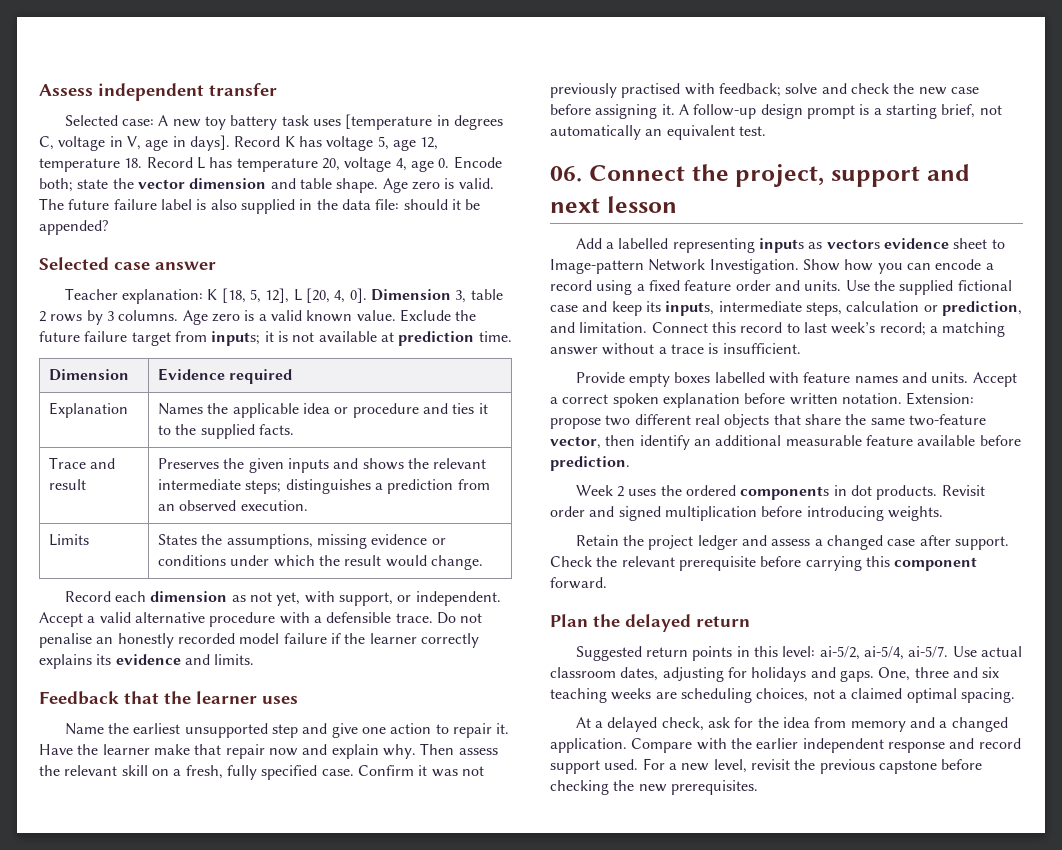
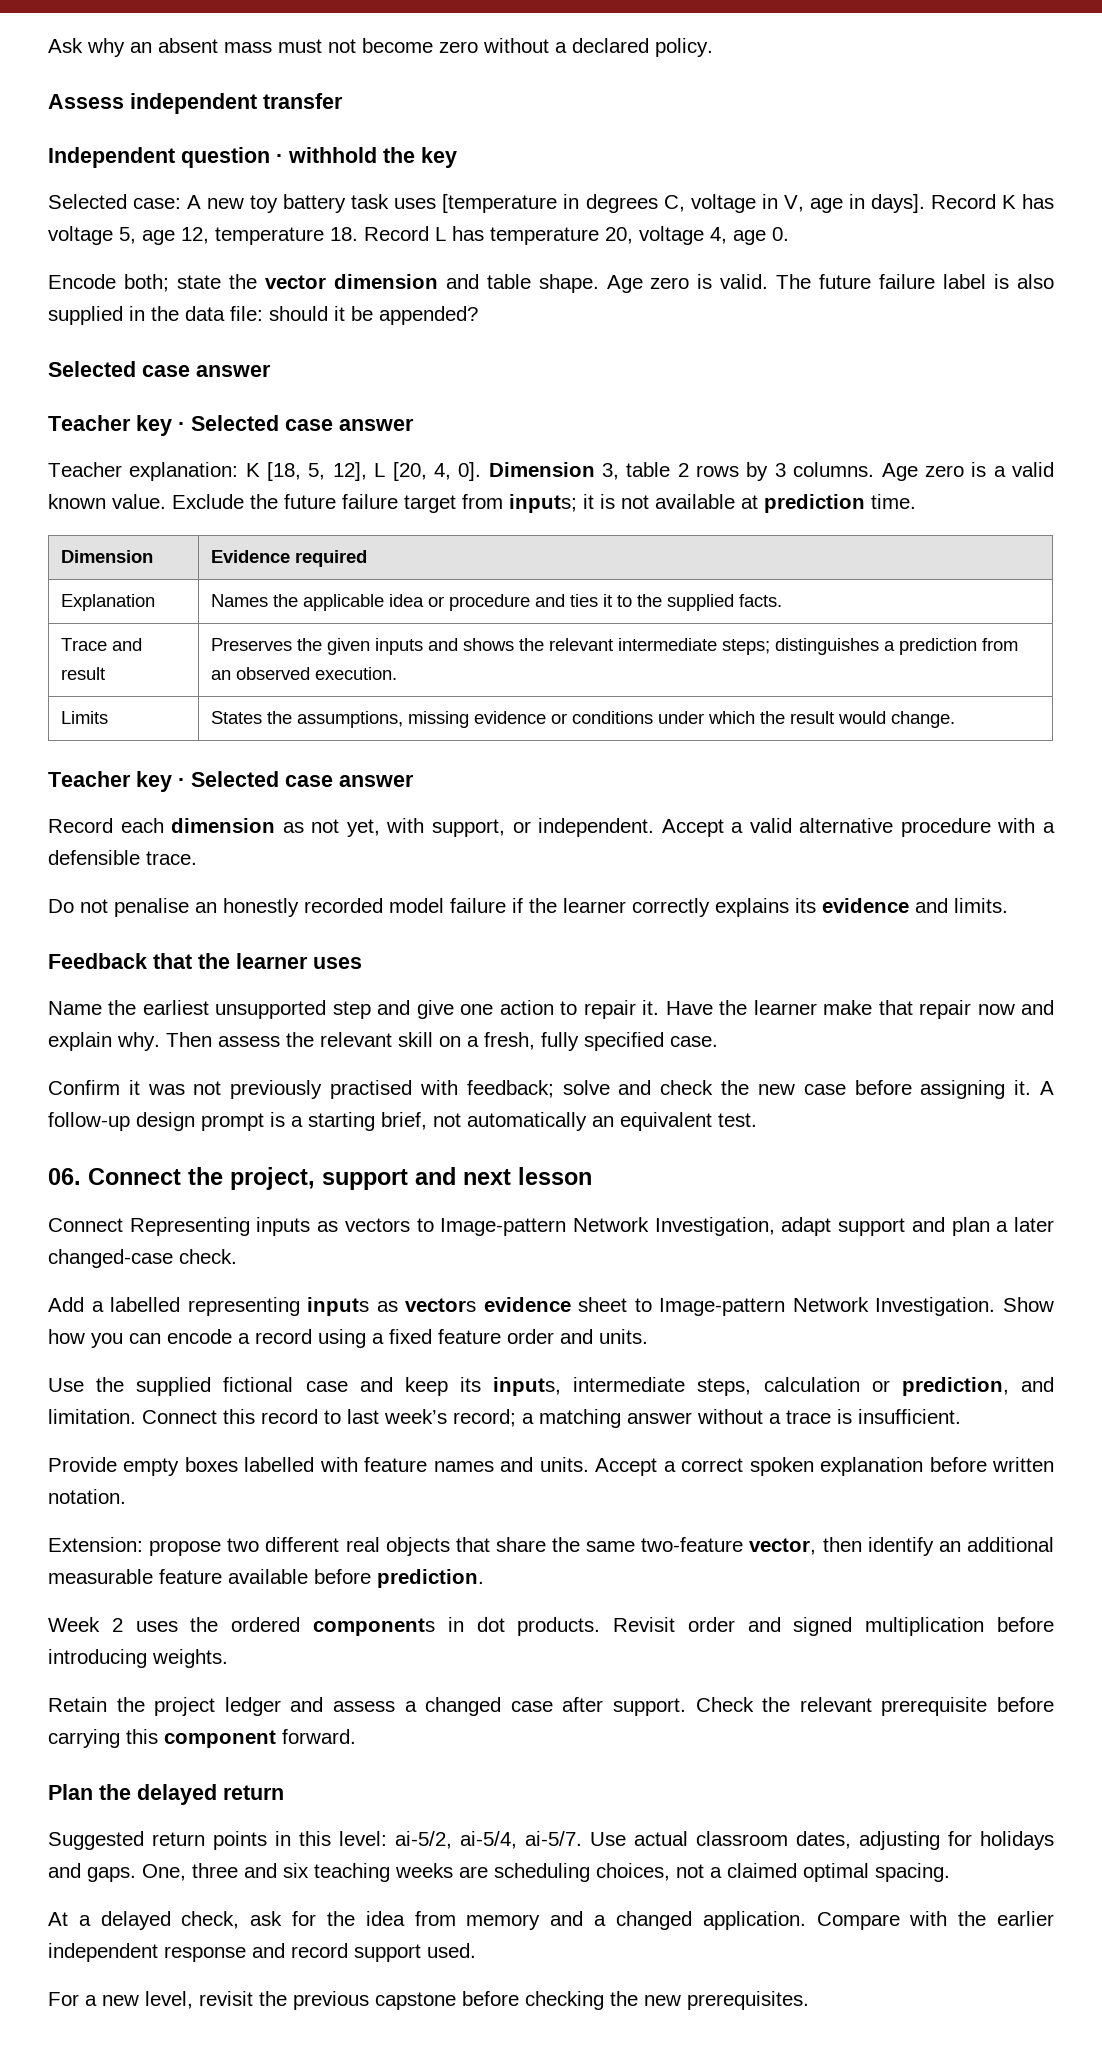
[39,83,277,101] Assess independent transfer -> [48,38,713,57] [48,93,343,114] [48,147,457,168] Ask why an absent mass must not become zero without a declared policy. // Assess independent transfer // Independent question · withhold the key
(450, 163) none -> (789, 234) //
(216, 265) none -> [48,415,414,436] // Teacher key · Selected case answer
(483, 562) none -> [48,771,414,792] // Teacher key · Selected case answer
(433, 618) none -> (197, 858) //
(354, 772) none -> (718, 1041) //
(677, 204) none -> [48,1217,1054,1236] [48,1249,237,1268] // Connect Representing inputs as vectors to Image-pattern Network Investigation, adapt support and plan a later changed-case check.
(842, 285) none -> (648, 1336) //
(902, 398) none -> (126, 1496) //
(639, 764) none -> (476, 1950) //

